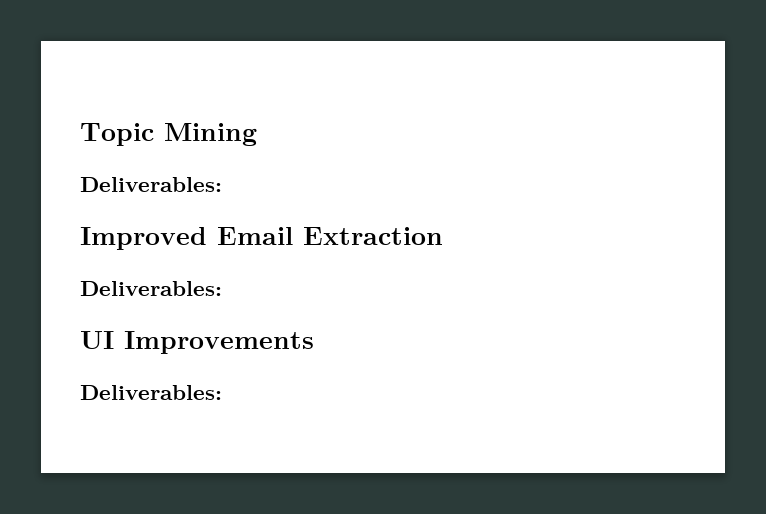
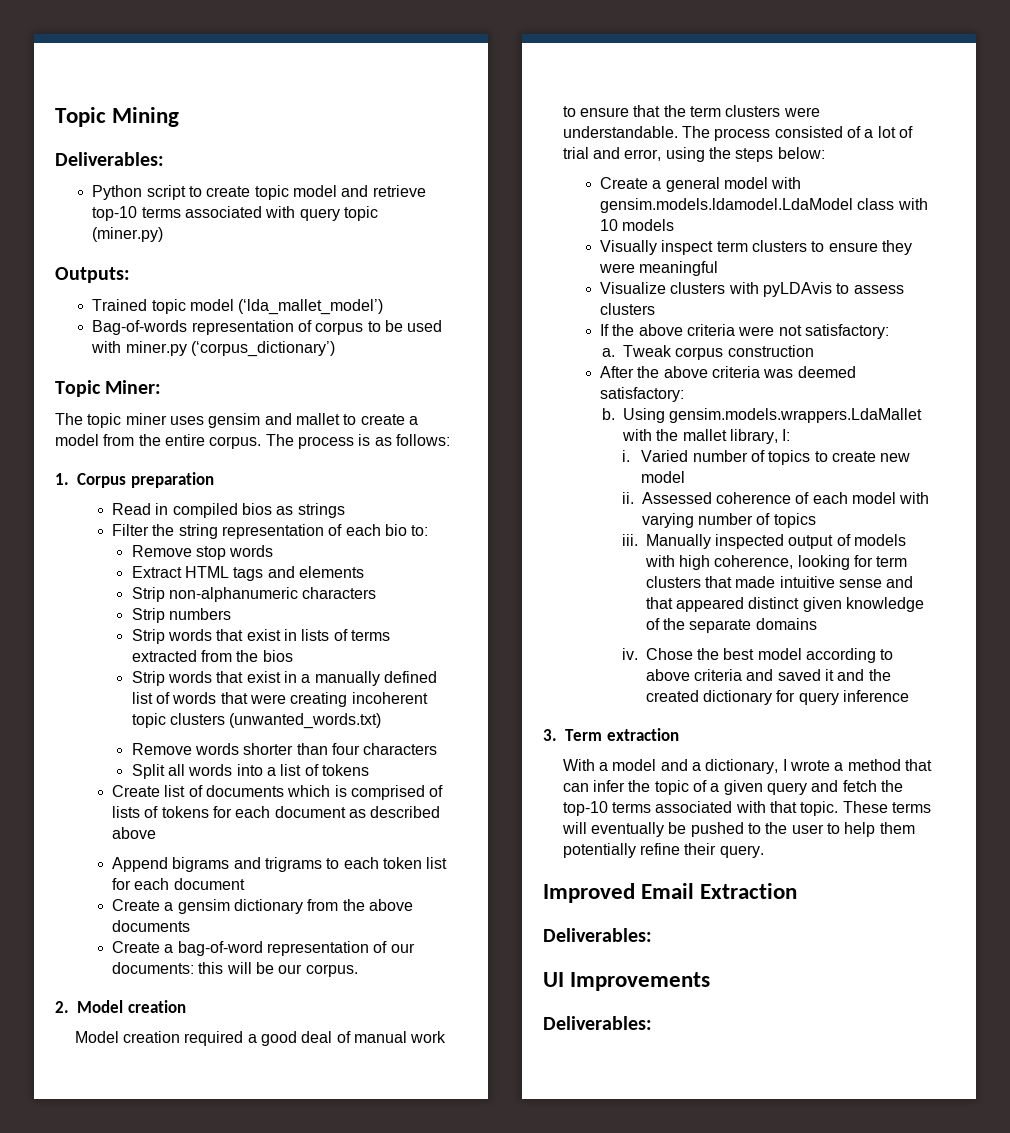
(222, 184) none -> [92,185,426,200] [92,206,378,221] [92,227,164,242] [55,267,130,283] [92,299,384,315] [92,320,443,335] [91,341,335,357] [55,380,162,397] [55,413,418,428] [55,434,450,449] [55,472,214,488] [111,503,345,518] [111,524,429,539] [131,545,274,560] [131,566,364,581] [131,587,377,602] [131,608,232,623] [131,629,390,644] [131,650,293,662] [131,671,437,686] [131,692,428,707] [131,713,382,729] [131,743,438,755] [131,764,369,779] [111,785,444,800] [111,806,441,818] [111,827,156,839] [111,857,448,872] [111,878,245,890] [111,899,413,914] [111,920,190,932] [111,941,415,956] [111,962,358,977] [55,1000,186,1013] [74,1031,447,1046] [562,105,820,117] [562,126,913,141] [562,147,825,162] [599,177,802,192] [599,198,928,213] [599,219,675,231] [599,240,912,255] [598,261,719,276] [599,282,904,297] [599,303,655,315] [599,324,889,339] [602,345,814,360] [599,366,856,378] [599,387,684,402] [602,408,923,423] [622,429,791,444] [621,450,911,465] [641,471,686,483] [621,492,930,504] [641,513,816,528] [621,534,907,549] [644,555,908,570] [645,576,914,588] [645,597,925,612] [645,618,817,633] [621,648,894,663] [645,669,891,681] [645,690,910,705] [543,728,679,741] [562,759,932,774] [562,780,903,795] [562,801,931,816] [561,822,915,837] [562,843,764,858] // Python script to create topic model and retrieve top-10 terms associated with query topic (miner.py) // Outputs: // Trained topic model (‘lda_mallet_model’) // Bag-of-words representation of corpus to be used with miner.py (‘corpus_dictionary’) // Topic Miner: // The topic miner uses gensim and mallet to create a model from the entire corpus. The process is as follows: // 1. Corpus preparation // Read in compiled bios as strings // Filter the string representation of each bio to: // Remove stop words // Extract HTML tags and elements // Strip non-alphanumeric characters // Strip numbers // Strip words that exist in lists of terms extracted from the bios // Strip words that exist in a manually defined list of words that were creating incoherent topic clusters (unwanted_words.txt) // Remove words shorter than four characters // Split all words into a list of tokens // Create list of documents which is comprised of lists of tokens for each document as described above // Append bigrams and trigrams to each token list for each document // Create a gensim dictionary from the above documents // Create a bag-of-word representation of our documents: this will be our corpus. // 2. Model creation // Model creation required a good deal of manual work to ensure that the term clusters were understandable. The process consisted of a lot of trial and error, using the steps below: // Create a general model with gensim.models.ldamodel.LdaModel class with 10 models // Visually inspect term clusters to ensure they were meaningful // Visualize clusters with pyLDAvis to assess clusters // If the above criteria were not satisfactory: // a. Tweak corpus construction // After the above criteria was deemed satisfactory: // b. Using gensim.models.wrappers.LdaMallet with the mallet library, I: // i. Varied number of topics to create new model // ii. Assessed coherence of each model with varying number of topics // iii. Manually inspected output of models with high coherence, looking for term clusters that made intuitive sense and that appeared distinct given knowledge of the separate domains // iv. Chose the best model according to above criteria and saved it and the created dictionary for query inference // 3. Term extraction // With a model and a dictionary, I wrote a method that can infer the topic of a given query and fetch the top-10 terms associated with that topic. These terms will eventually be pushed to the user to help them potentially refine their query.

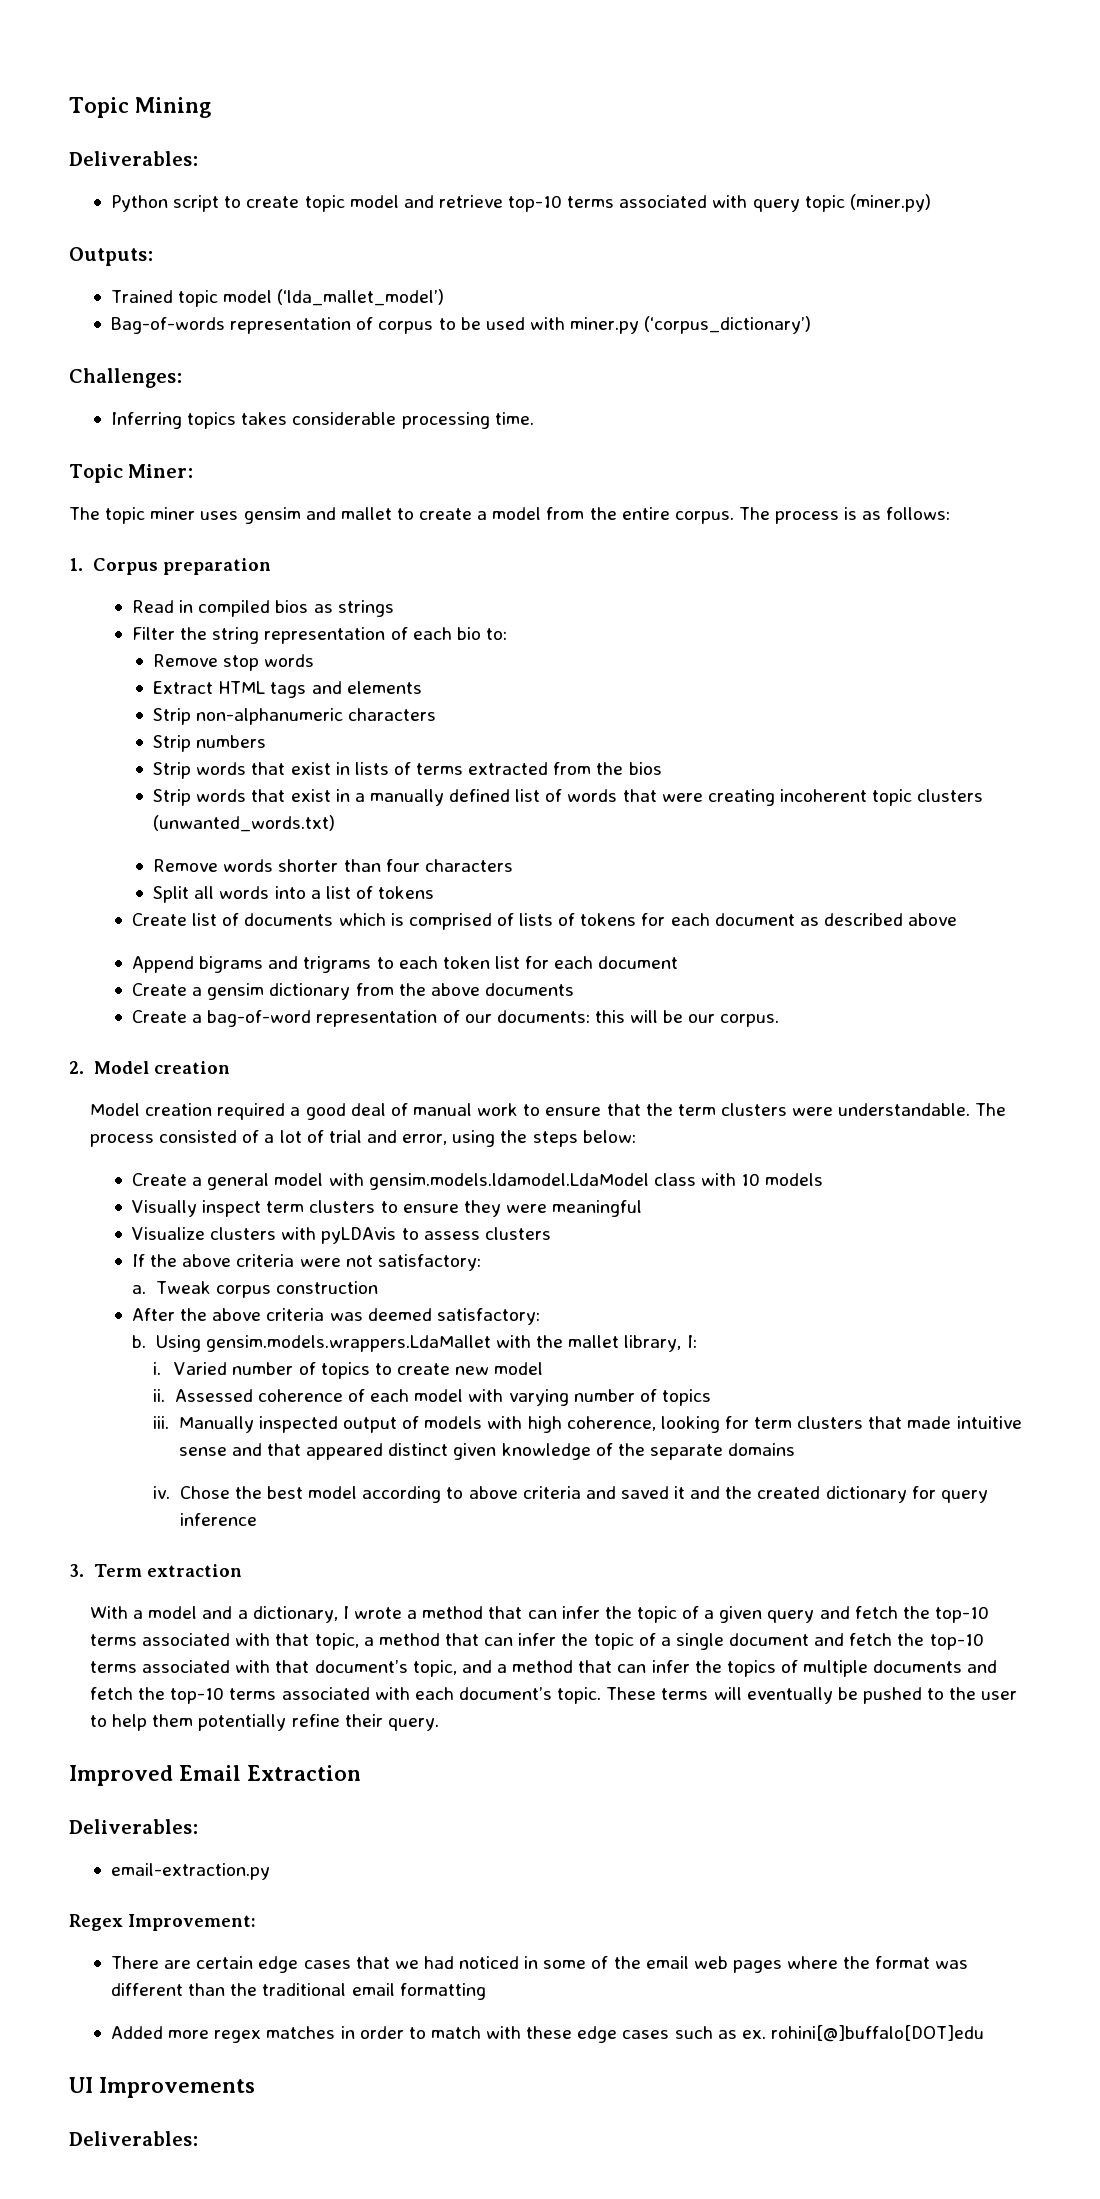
(335, 349) none -> [69,368,182,388] [110,412,534,429] // Challenges: // Inferring topics takes considerable processing time.
(797, 807) none -> [314,1633,984,1650] [90,1660,998,1677] [90,1687,552,1704] topic, a method that can infer the topic of a single document and fetch the top-10 terms associated with that document’s topic, and a method that can infer the topics of multiple documents and fetch the top-10 terms associated with each document’s
(652, 935) none -> [110,1863,270,1880] [69,1914,256,1931] [110,1956,969,1973] [110,1983,486,2000] [110,2025,984,2043] // email-extraction.py // Regex Improvement: // There are certain edge cases that we had noticed in some of the email web pages where the format was different than the traditional email formatting // Added more regex matches in order to match with these edge cases such as ex. rohini[@]buffalo[DOT]edu

